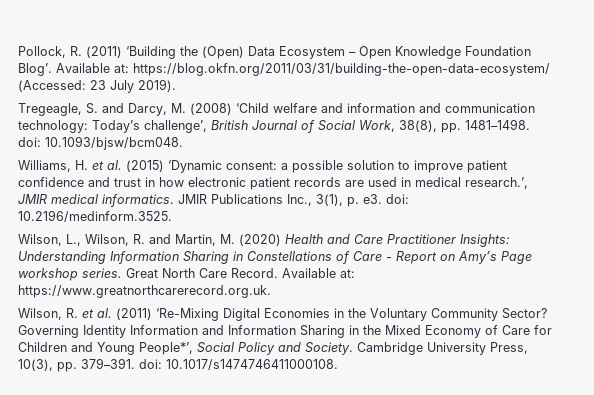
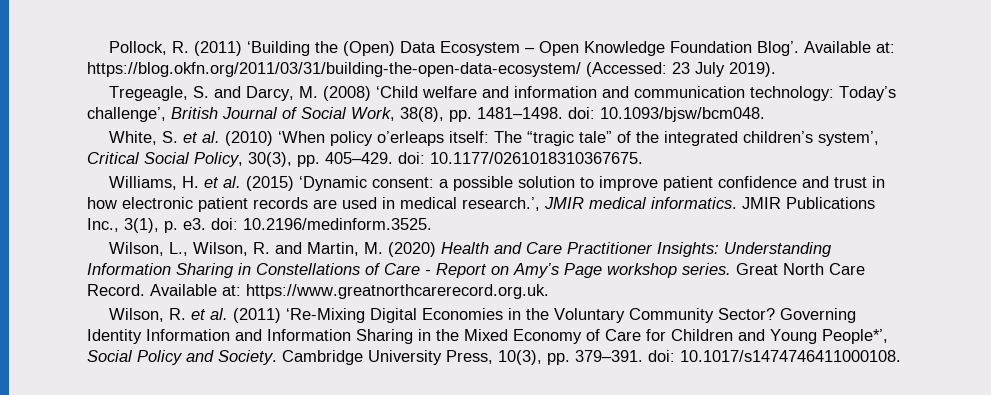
(183, 143) none -> [108,131,879,146] [87,152,643,167] // White, S. et al. (2010) ‘When policy o’erleaps itself: The “tragic tale” of the integrated children’s system’, Critical Social Policy, 30(3), pp. 405–429. doi: 10.1177/0261018310367675.

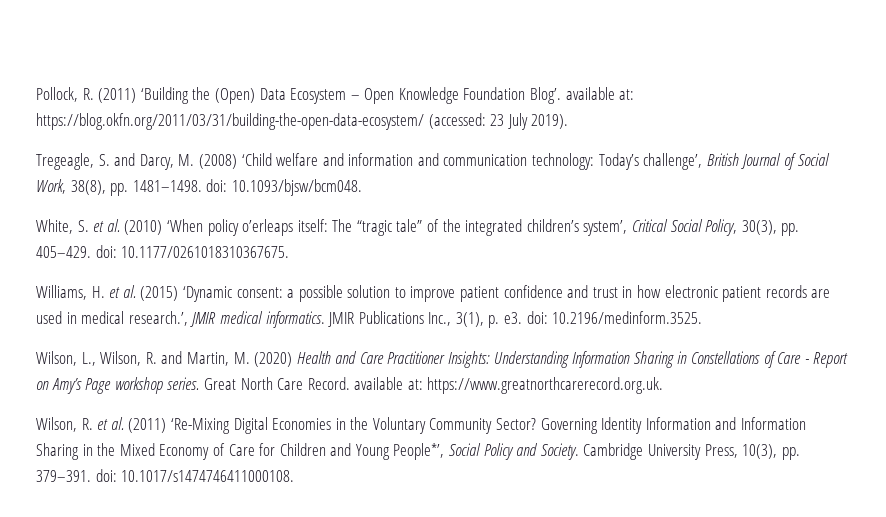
[803,41,871,53] Available -> [565,87,615,100] available
[586,62,667,77] (Accessed: -> [428,113,486,129] (accessed:
[150,284,217,296] Available -> [354,377,404,390] available

